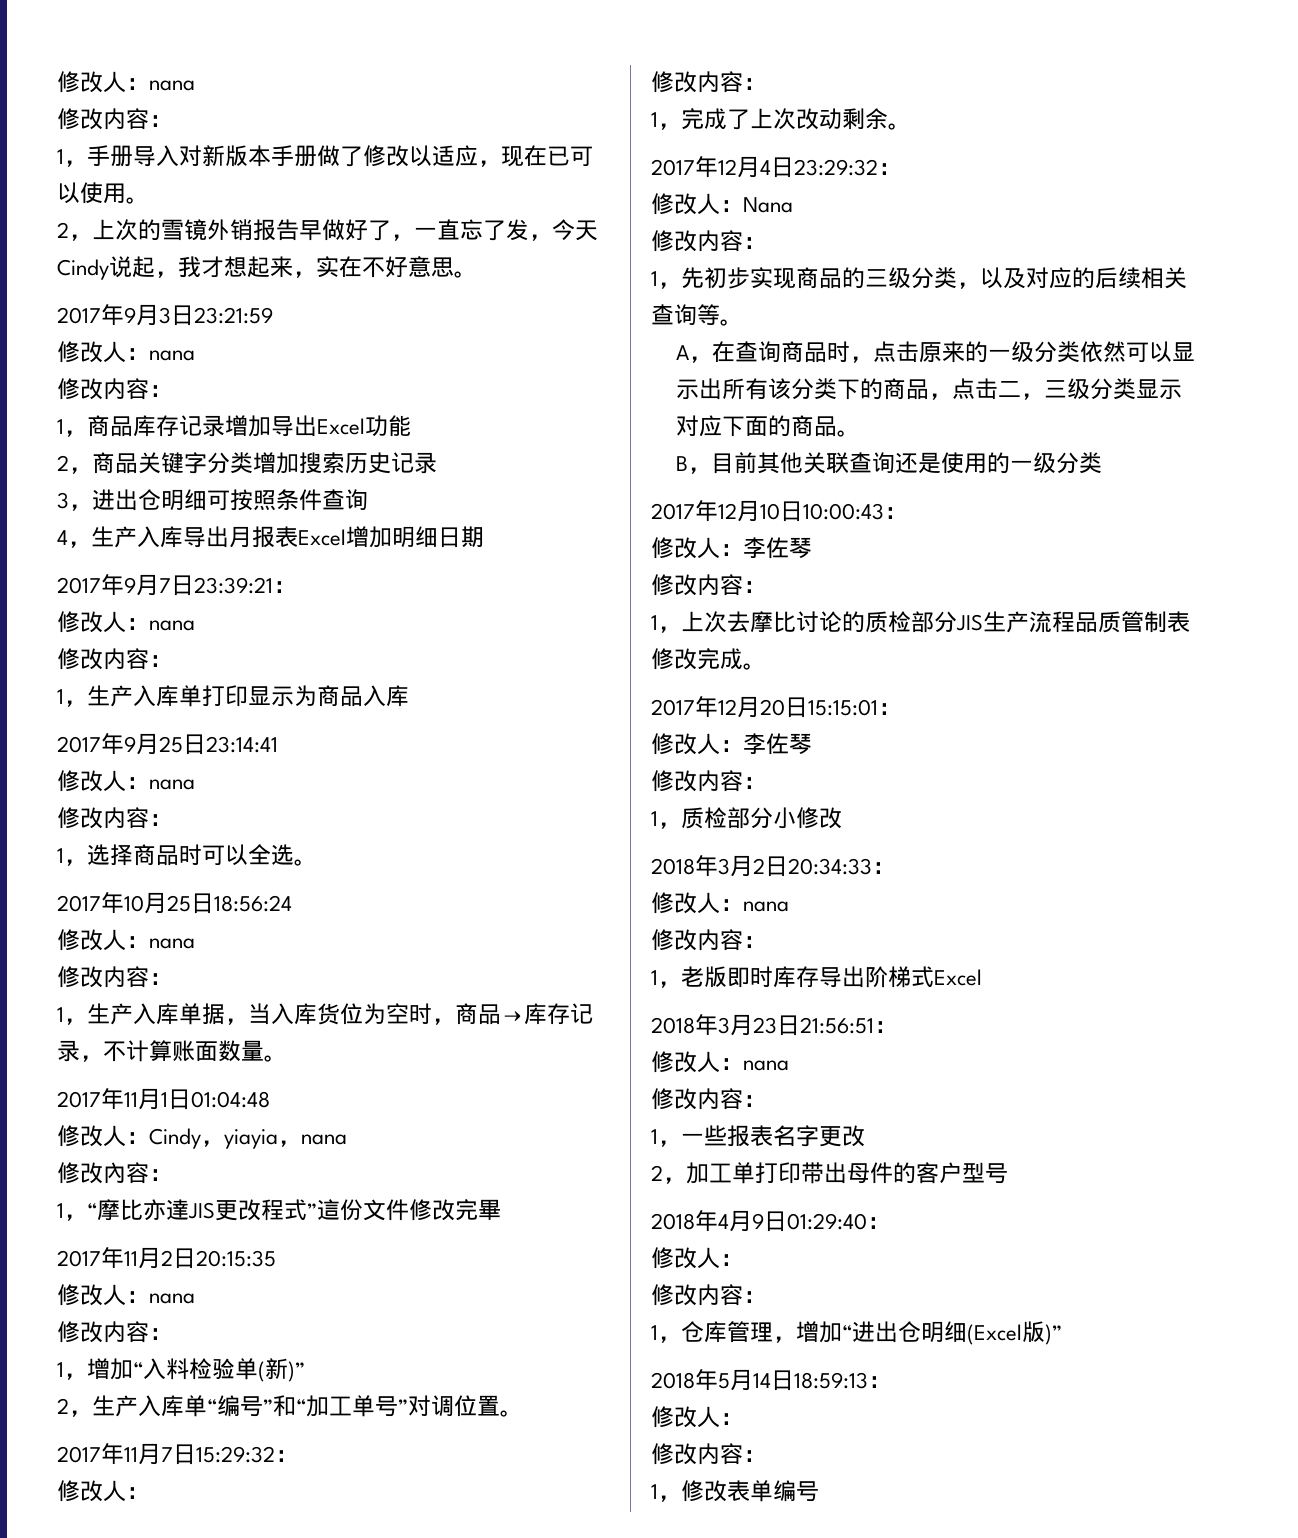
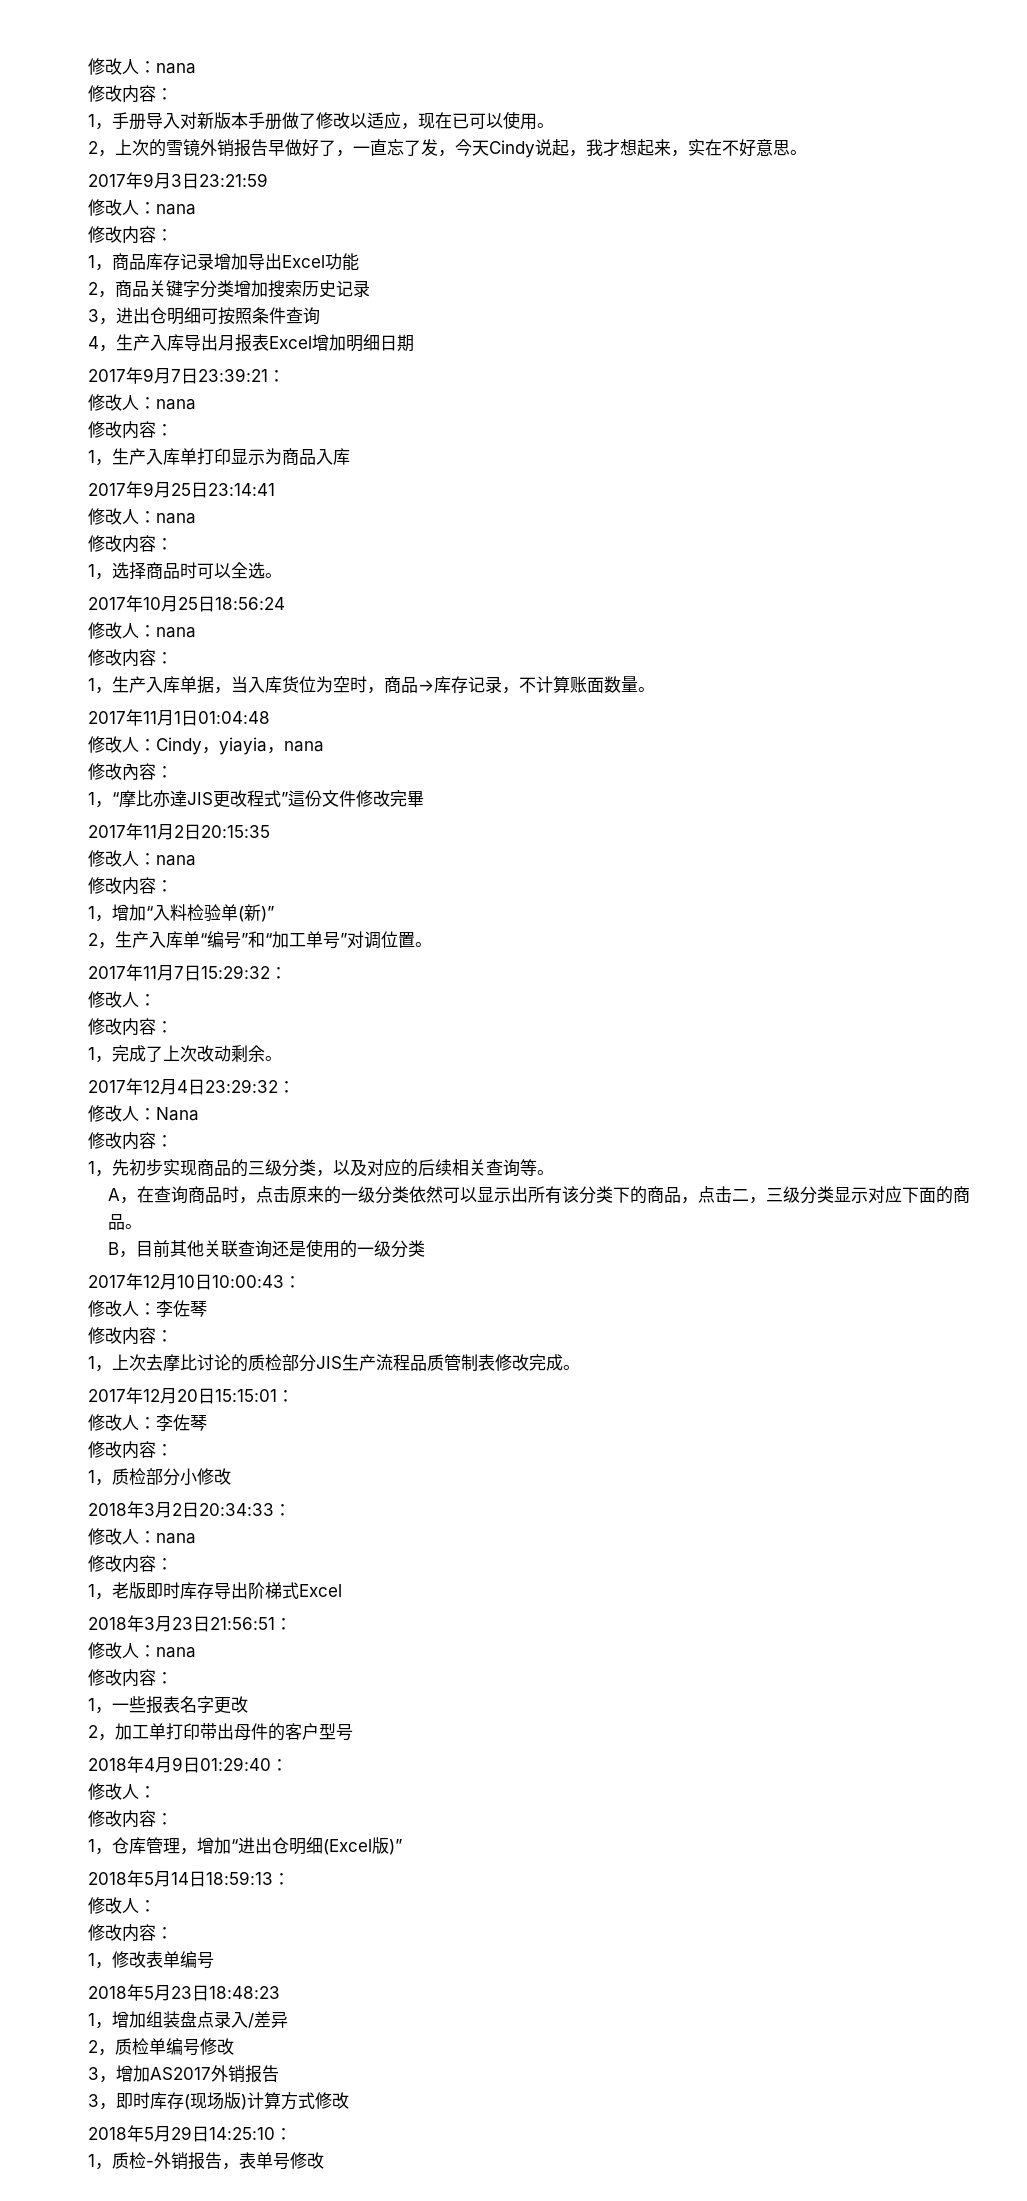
(819, 1491) none -> [88,1984,280,2001] [88,2011,288,2029] [88,2038,234,2056] [88,2065,279,2083] [88,2092,349,2110] [88,2125,292,2142] [88,2152,324,2170] // 2018年5月23日18:48:23 // 1，增加组装盘点录入/差异 // 2，质检单编号修改 // 3，增加AS2017外销报告 // 3，即时库存(现场版)计算方式修改 // 2018年5月29日14:25:10： // 1，质检-外销报告，表单号修改

